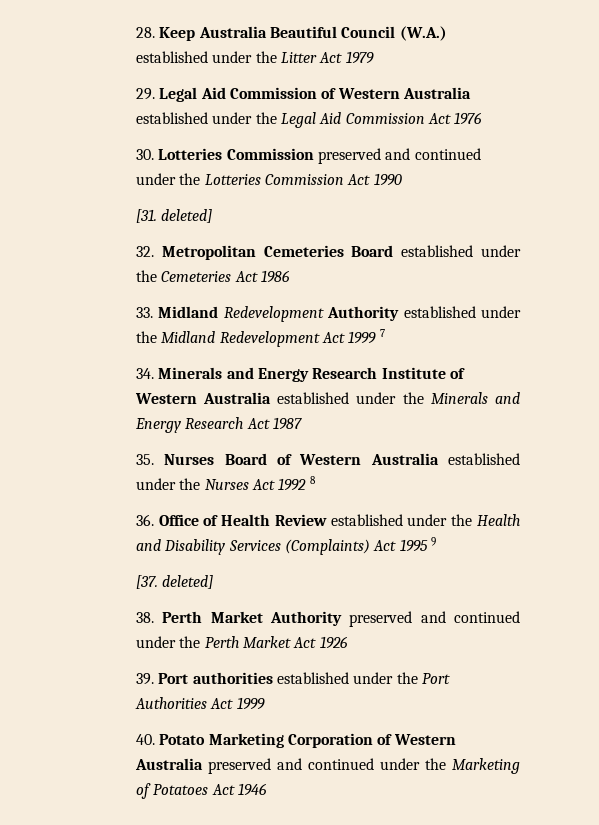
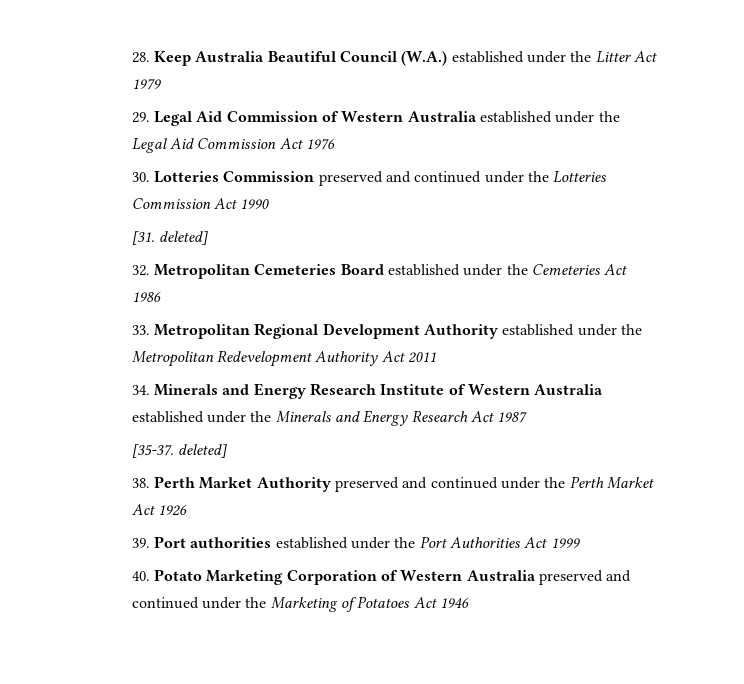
[158,306,324,322] Midland Redevelopment -> [154,323,420,339] Metropolitan Regional Development
[161,329,385,347] Midland Redevelopment Act 1999 7 -> [131,350,437,367] Metropolitan Redevelopment Authority Act 2011
[135,453,520,465] [135,476,316,491] [135,514,520,526] [135,537,436,555] [135,575,158,589] 35. Nurses Board of Western Australia established under the Nurses Act 1992 8 // 36. Office of Health Review established under the Health and Disability Services (Complaints) Act 1995 9 // [37. -> [131,444,174,458] [35-37.

